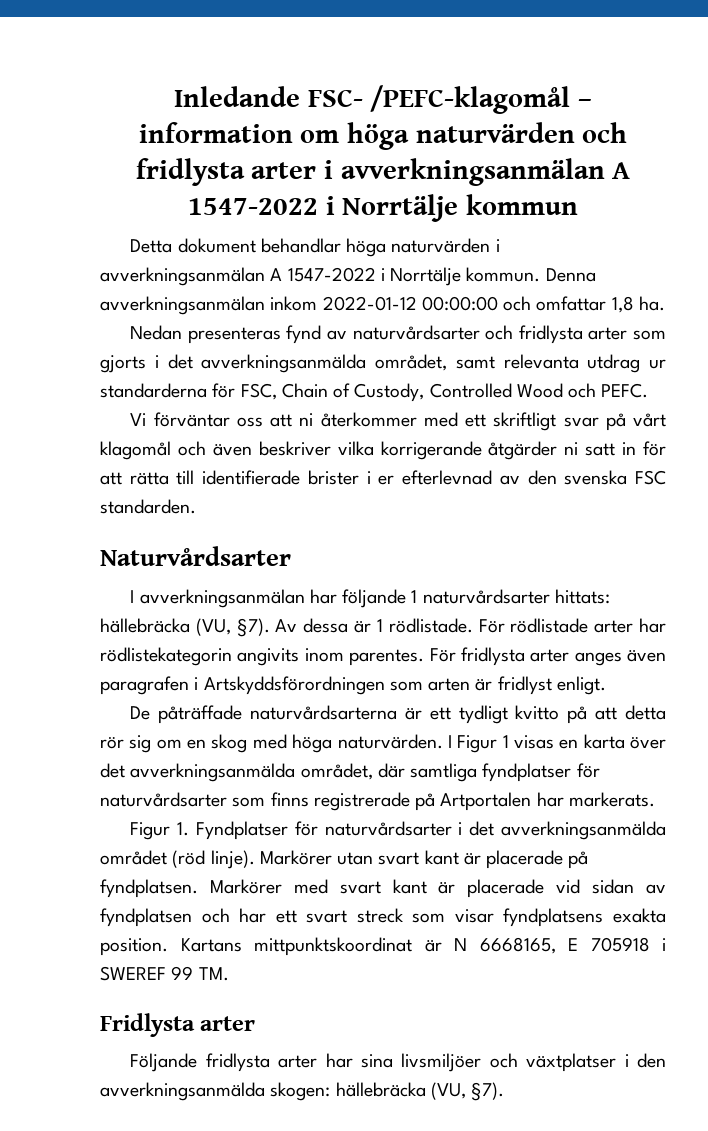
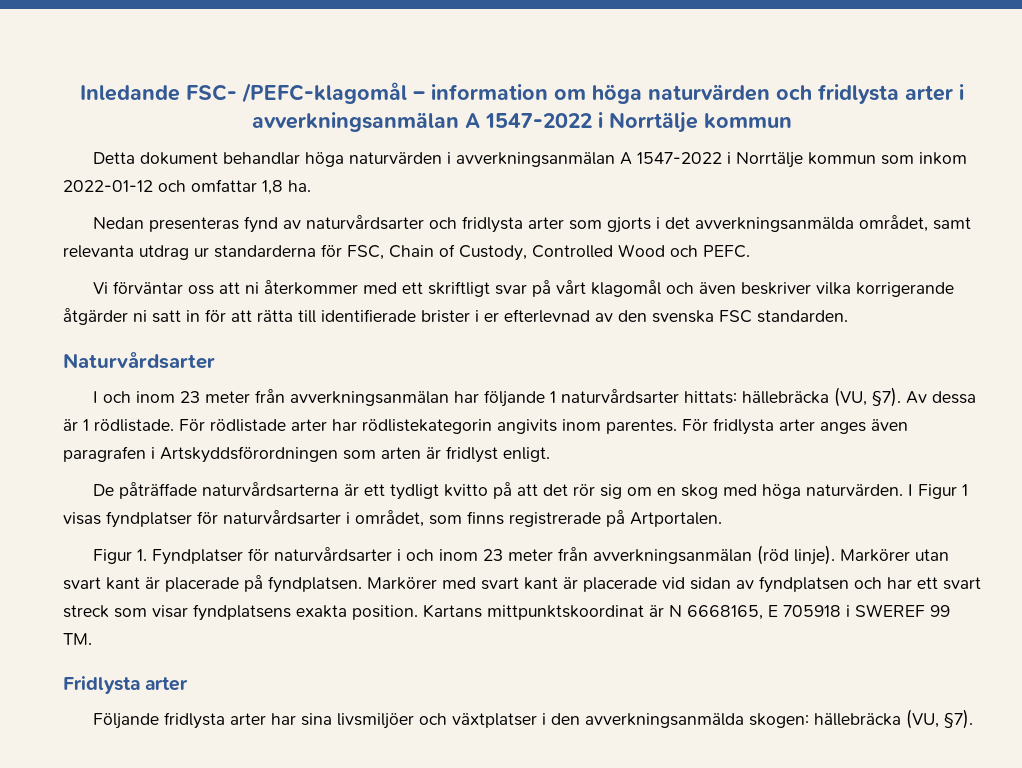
[466,267,596,282] [100,296,265,315] kommun. Denna avverkningsanmälan -> [808,152,915,165] kommun som
[421,296,498,311] 00:00:00 -> (153, 186) none
(135, 596) none -> [103,389,286,403] och inom 23 meter från
[625,705,666,720] detta -> [543,484,569,496] det
[559,734,666,749] [100,763,478,782] en karta över det avverkningsanmälda området, där samtliga -> (101, 518) none
(227, 799) none -> [346,510,424,527] i området,
[440,792,655,811] Artportalen har markerats. -> [630,512,722,527] Artportalen.
[469,821,666,840] [100,850,167,865] det avverkningsanmälda området -> [406,547,753,564] och inom 23 meter från avverkningsanmälan

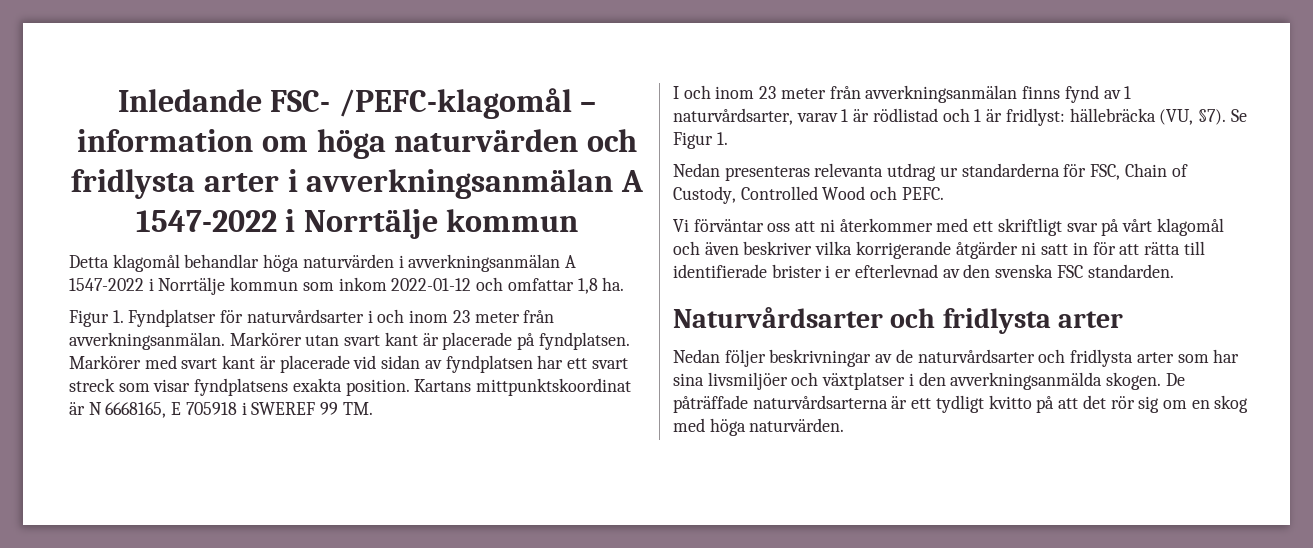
[140,152,219,165] dokument -> [112,254,180,272] klagomål
[93,215,972,233] Nedan presenteras fynd av naturvårdsarter och fridlysta arter som gjorts i det avverkningsanmälda området, samt -> [69,309,555,327] [69,332,630,350] [69,355,628,373] [69,378,632,396] [69,402,373,418] [673,85,1132,103] [673,108,1247,126] [673,132,728,149] [673,163,810,181] Figur 1. Fyndplatser för naturvårdsarter i och inom 23 meter från avverkningsanmälan. Markörer utan svart kant är placerade på fyndplatsen. Markörer med svart kant är placerade vid sidan av fyndplatsen har ett svart streck som visar fyndplatsens exakta position. Kartans mittpunktskoordinat är N 6668165, E 705918 i SWEREF 99 TM. // I och inom 23 meter från avverkningsanmälan finns fynd av 1 naturvårdsarter, varav 1 är rödlistad och 1 är fridlyst: hällebräcka (VU, §7). Se Figur 1. // Nedan presenteras
[93,387,977,407] [63,418,908,435] [63,446,550,463] // I och inom 23 meter från avverkningsanmälan har följande 1 naturvårdsarter hittats: hällebräcka (VU, §7). Av dessa är 1 rödlistade. För rödlistade arter har rödlistekategorin angivits inom parentes. För fridlysta arter anges även paragrafen i Artskyddsförordningen som arten är fridlyst enligt. // -> [890,308,1124,334] [673,349,1240,367] [673,372,1162,390] och fridlysta arter // Nedan följer beskrivningar av de naturvårdsarter och fridlysta arter som har sina livsmiljöer och växtplatser i den avverkningsanmälda skogen.
[908,484,969,499] [63,510,722,528] [93,545,950,565] [63,575,981,593] [63,604,950,621] [63,633,92,645] [63,676,189,694] [93,709,974,729] I Figur 1 visas fyndplatser för naturvårdsarter i området, som finns registrerade på Artportalen. // Figur 1. Fyndplatser för naturvårdsarter i och inom 23 meter från avverkningsanmälan (röd linje). Markörer utan svart kant är placerade på fyndplatsen. Markörer med svart kant är placerade vid sidan av fyndplatsen och har ett svart streck som visar fyndplatsens exakta position. Kartans mittpunktskoordinat är N 6668165, E 705918 i SWEREF 99 TM. // Fridlysta arter // Följande fridlysta arter har sina livsmiljöer och växtplatser i den avverkningsanmälda skogen: hällebräcka (VU, §7). -> (845, 425) none

